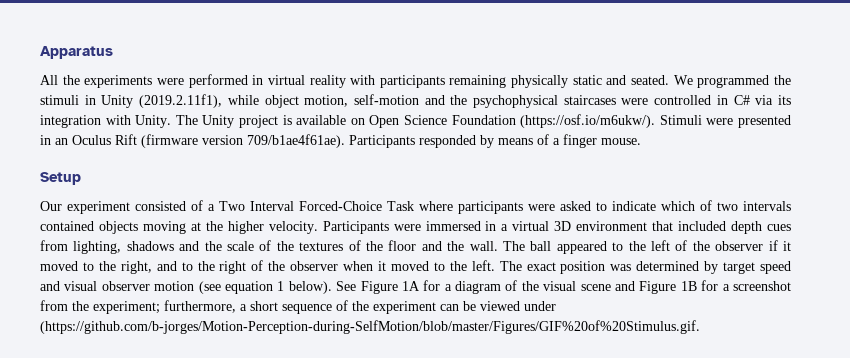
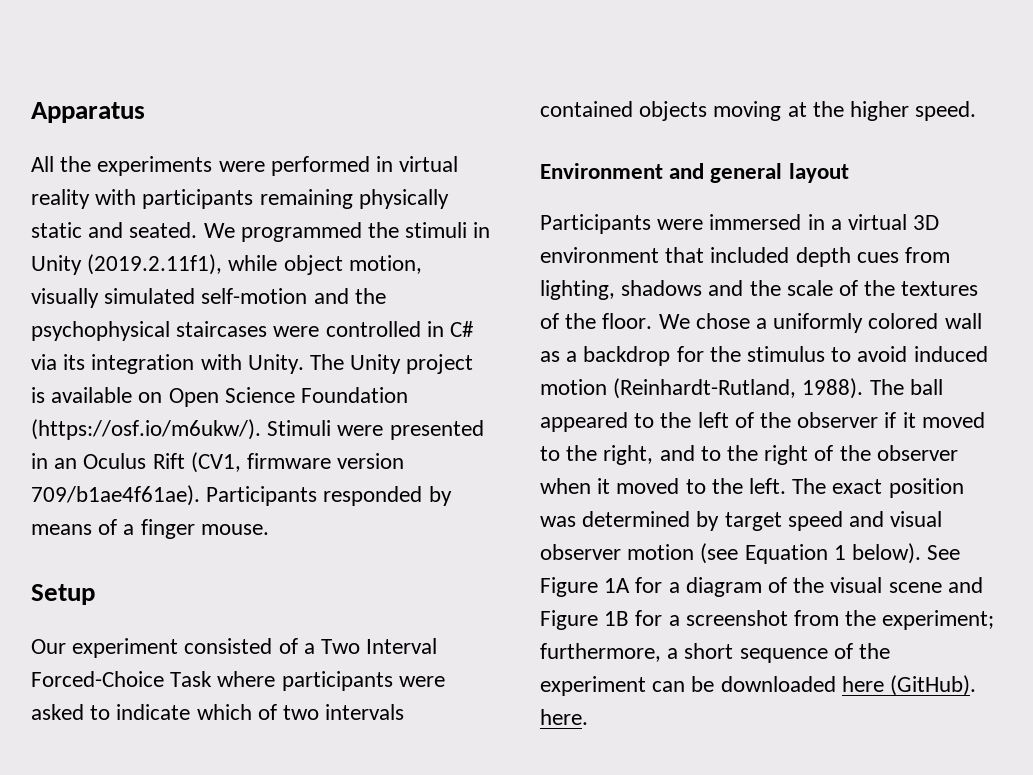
(349, 101) none -> [31,288,196,308] visually simulated
[141,134,198,148] (firmware -> [190,452,332,473] (CV1, firmware
[268,221,318,234] velocity. -> [915,101,977,121] [540,163,849,183] speed. // Environment and general layout //
[388,240,498,251] floor and the wall. -> [602,313,982,333] [540,346,988,366] [540,378,864,399] floor. We chose a uniformly colored wall as a backdrop for the stimulus to avoid induced motion (Reinhardt-Rutland, 1988).
[224,281,273,294] equation -> [744,544,828,564] Equation
[480,301,556,311] [40,320,700,334] viewed under (https://github.com/b-jorges/Motion-Perception-during-SelfMotion/blob/master/Figures/GIF%20of%20Stimulus.gif. -> [720,675,977,696] [540,709,588,725] downloaded here (GitHub). here.

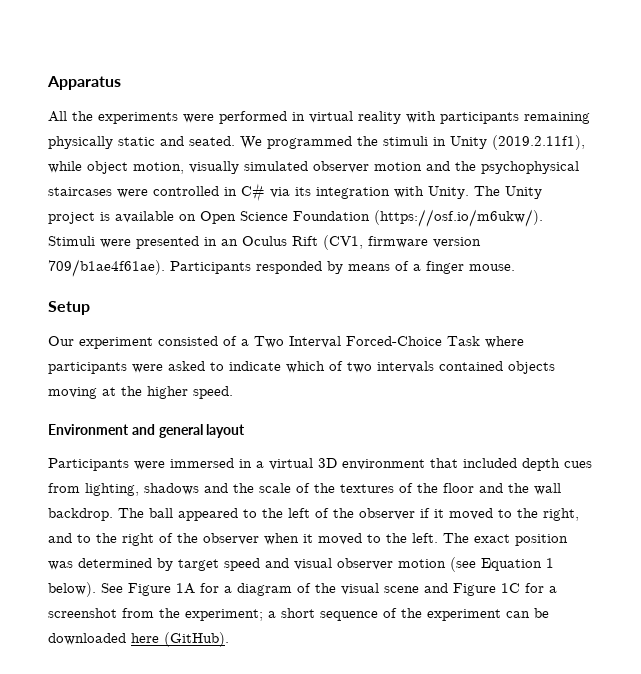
[201,288,308,304] self-motion -> [313,161,422,173] observer motion
[602,313,982,333] [540,346,988,366] [540,378,864,399] floor. We chose a uniformly colored wall as a backdrop for the stimulus to avoid induced motion (Reinhardt-Rutland, 1988). -> [443,483,561,495] [48,508,113,521] floor and the wall backdrop.
[604,611,630,626] 1B -> [501,583,520,593] 1C
[540,643,661,662] furthermore, -> (263, 615) none
[540,709,588,725] here. -> (229, 639) none

